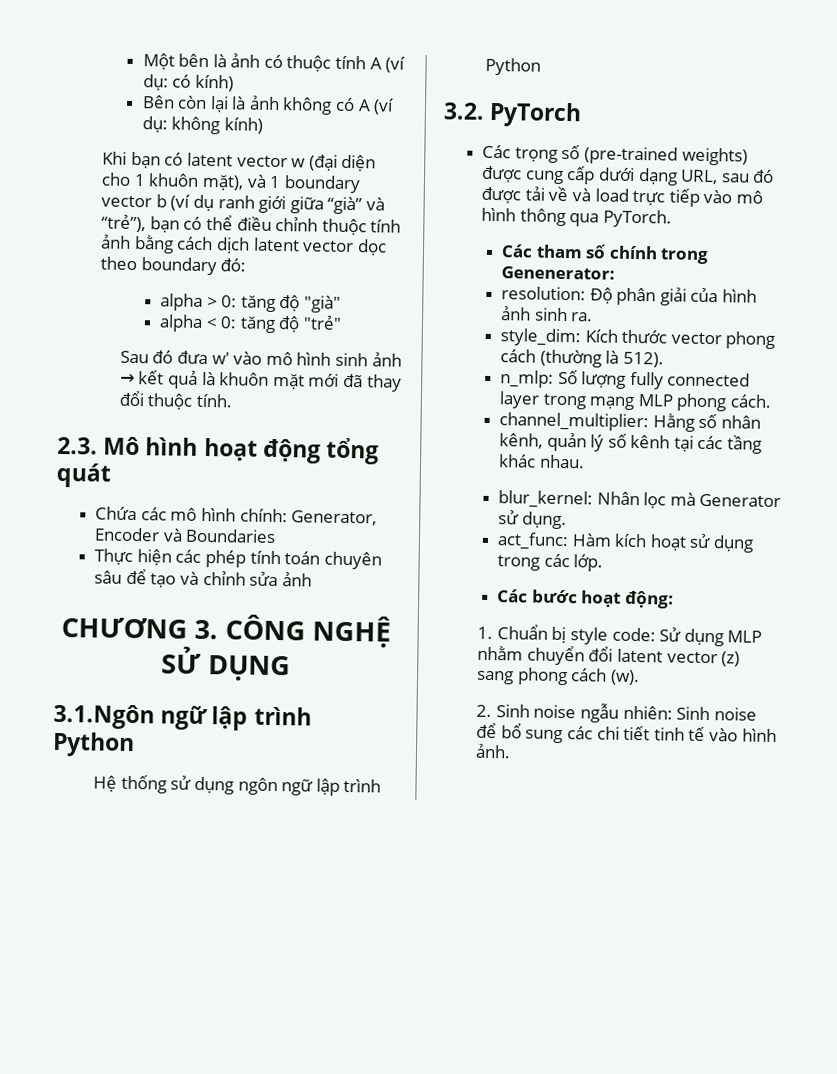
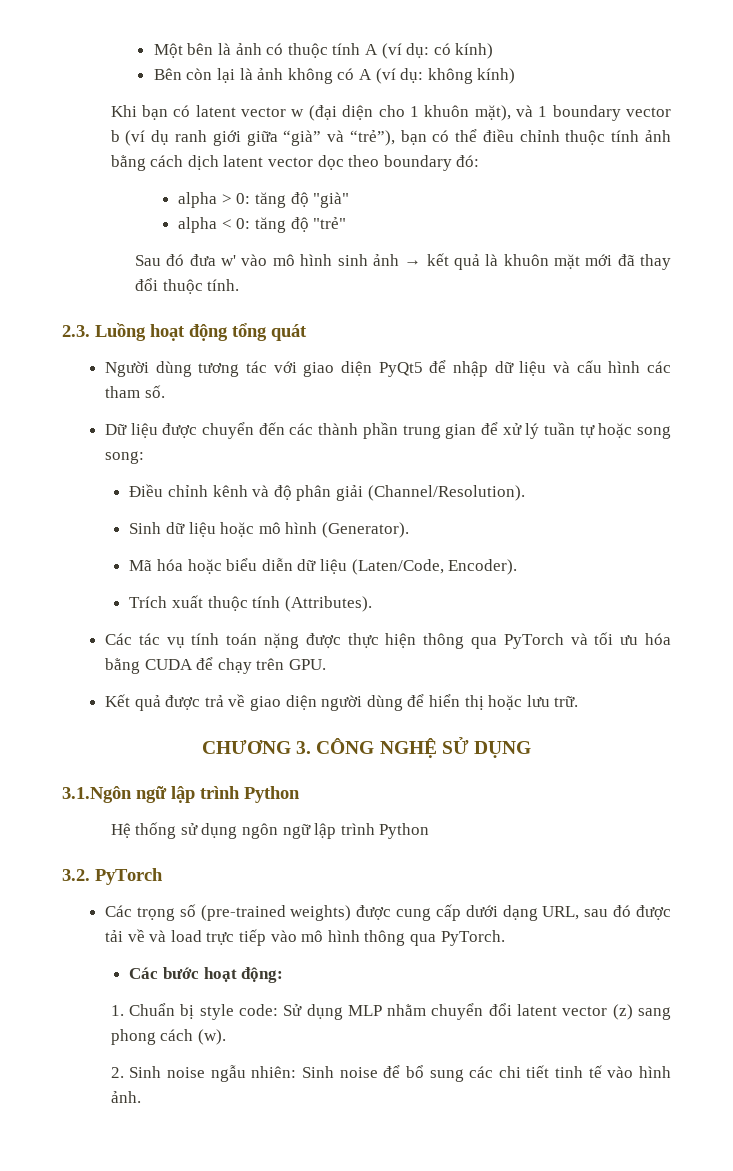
[103,436,199,456] Mô hình -> [95,323,146,341] Luồng
[95,506,378,526] [94,527,277,544] [94,548,382,570] [94,568,312,588] Chứa các mô hình chính: Generator, Encoder và Boundaries // Thực hiện các phép tính toán chuyên sâu để tạo và chỉnh sửa ảnh -> [105,360,672,377] [105,385,165,398] [105,422,671,439] [105,451,145,464] [129,484,525,501] [129,522,409,538] [129,558,518,575] [129,595,372,612] [105,632,672,649] [105,657,327,674] [105,694,579,711] Người dùng tương tác với giao diện PyQt5 để nhập dữ liệu và cấu hình các tham số. // Dữ liệu được chuyển đến các thành phần trung gian để xử lý tuần tự hoặc song song: // Điều chỉnh kênh và độ phân giải (Channel/Resolution). // Sinh dữ liệu hoặc mô hình (Generator). // Mã hóa hoặc biểu diễn dữ liệu (Laten/Code, Encoder). // Trích xuất thuộc tính (Attributes). // Các tác vụ tính toán nặng được thực hiện thông qua PyTorch và tối ưu hóa bằng CUDA để chạy trên GPU. // Kết quả được trả về giao diện người dùng để hiển thị hoặc lưu trữ.
[500,244,710,265] [500,266,615,280] [500,286,757,306] [500,306,594,322] [499,328,776,349] [499,349,664,368] [499,369,751,390] [498,391,772,412] [498,412,761,432] [498,432,763,454] [497,454,585,469] [497,490,782,509] [497,510,567,530] [496,532,754,553] [496,553,604,572] // Các tham số chính trong Genenerator: // resolution: Độ phân giải của hình ảnh sinh ra. // style_dim: Kích thước vector phong cách (thường là 512). // n_mlp: Số lượng fully connected layer trong mạng MLP phong cách. // channel_multiplier: Hằng số nhân kênh, quản lý số kênh tại các tầng khác nhau. // blur_kernel: Nhân lọc mà Generator sử dụng. // act_func: Hàm kích hoạt sử dụng trong các lớp. -> (505, 938) none

